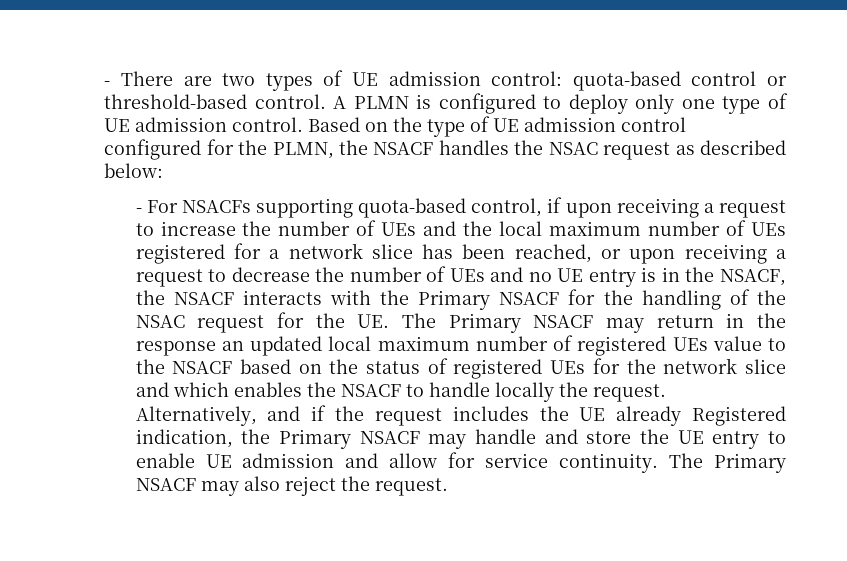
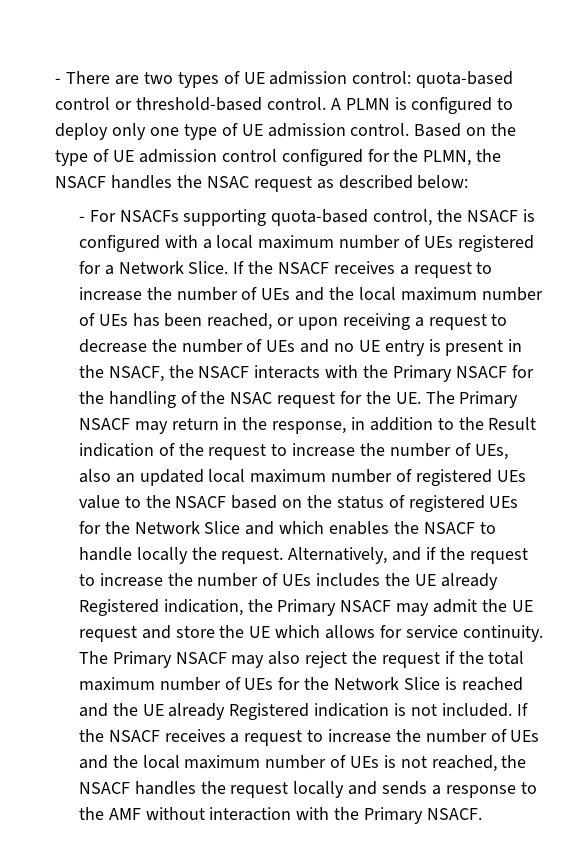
[547,197,699,218] if upon receiving -> [436,209,535,222] [78,235,534,252] [78,261,395,275] the NSACF is configured with a local maximum number of UEs registered for a Network Slice. If the NSACF receives
[135,243,413,264] registered for a network slice -> (128, 320) none
(657, 274) none -> [445,340,504,356] present
[135,341,216,356] response -> [272,417,537,434] [78,443,508,460] [78,469,111,483] response, in addition to the Result indication of the request to increase the number of UEs, also
[663,358,787,374] network slice -> [134,521,241,534] Network Slice
(442, 417) none -> [78,573,312,587] to increase the number of UEs
[474,429,787,449] [135,453,438,468] handle and store the UE entry to enable UE admission and allow -> [432,599,533,613] [78,625,375,642] admit the UE request and store the UE which allows
[374,478,448,496] request. -> [381,651,525,668] [78,677,523,691] [78,703,528,720] [78,729,540,746] [78,755,527,772] [78,781,537,798] [78,807,482,824] request if the total maximum number of UEs for the Network Slice is reached and the UE already Registered indication is not included. If the NSACF receives a request to increase the number of UEs and the local maximum number of UEs is not reached, the NSACF handles the request locally and sends a response to the AMF without interaction with the Primary NSACF.

